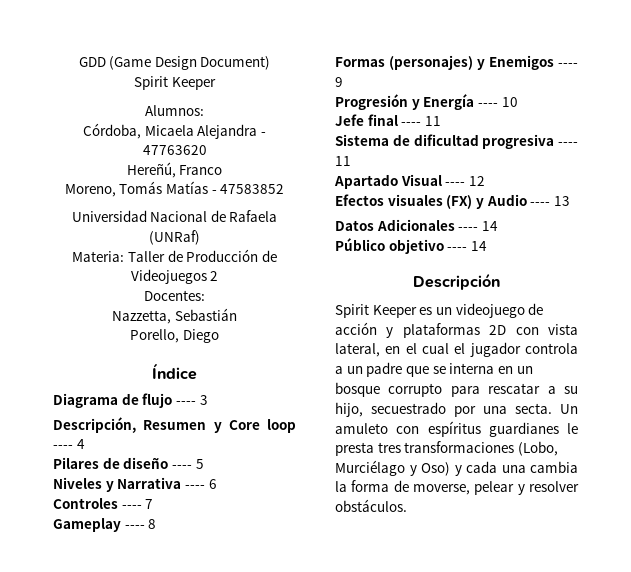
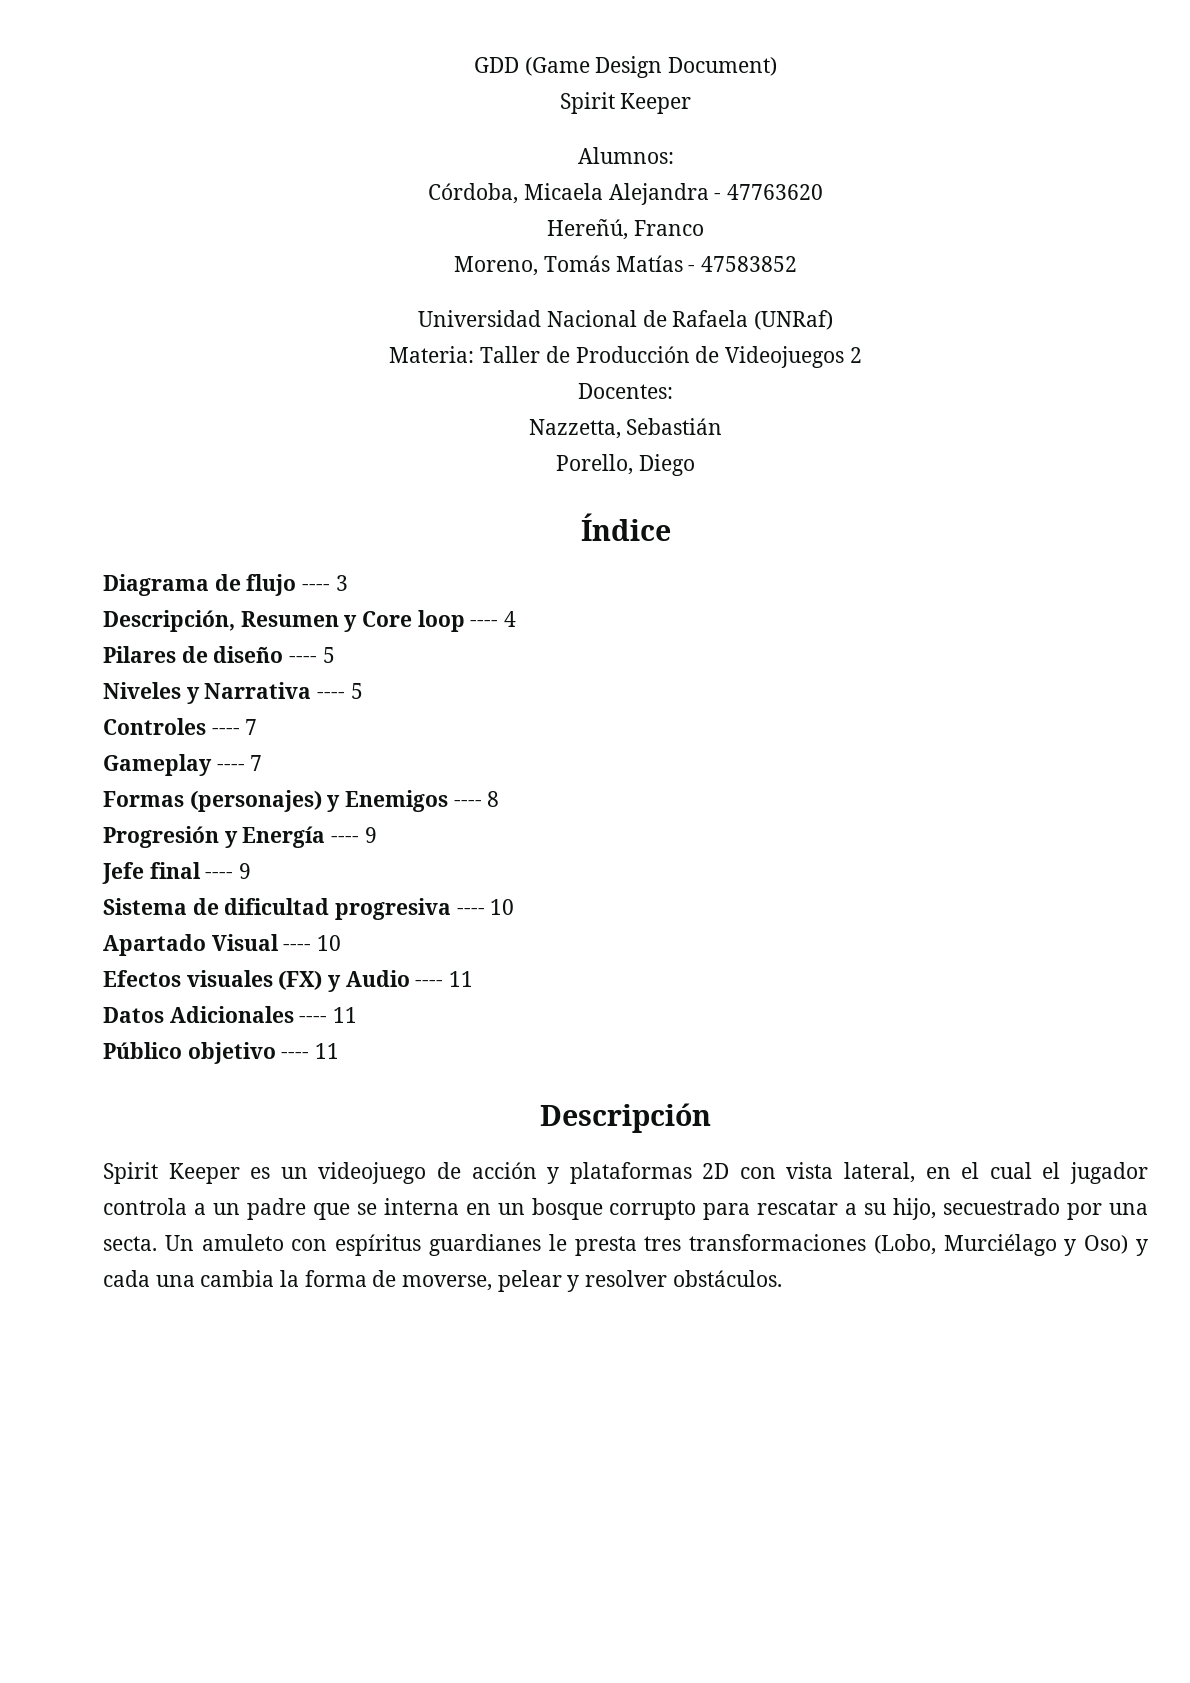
[208,479,217,489] 6 -> [350,683,363,699] 5
[148,519,157,529] 8 -> [250,755,263,771] 7
[335,77,343,87] 9 -> [487,791,500,807] 8
[501,97,518,107] 10 -> [364,827,377,843] 9
[424,116,441,126] 11 -> [239,863,252,879] 9
[335,156,351,166] 11 -> [490,899,515,915] 10
[468,176,485,186] 12 -> [317,935,342,951] 10
[553,196,570,206] 13 -> [449,971,474,987] 11
[481,221,498,231] 14 -> [333,1007,358,1023] 11
[470,241,487,251] 14 -> [315,1043,340,1059] 11

